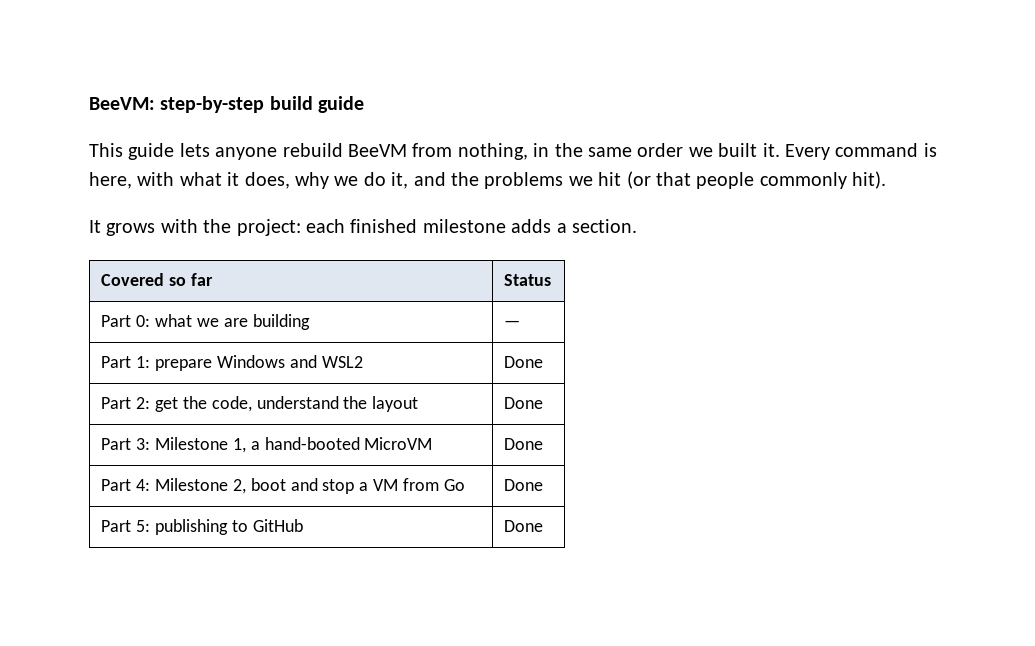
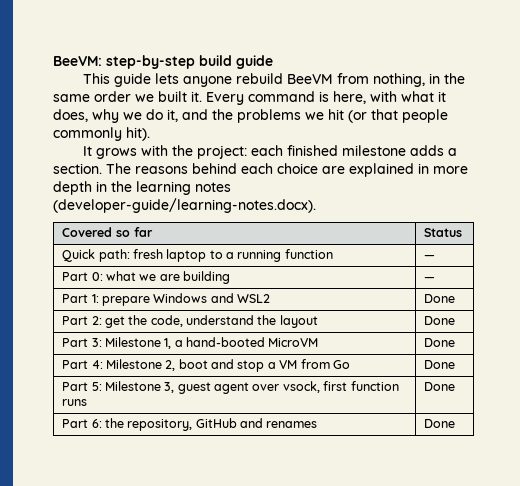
[101,273,213,286] [504,274,552,286] // Covered so far | Status -> [106,163,468,177] [53,181,231,195] [53,198,316,213] [62,227,154,237] [424,228,463,237] [62,249,333,262] [424,255,436,259] The reasons behind each choice are explained in more depth in the learning notes (developer-guide/learning-notes.docx). // Covered so far | Status // Quick path: fresh laptop to a running function | —
[154,519,303,535] publishing to GitHub -> [104,381,399,394] [62,399,88,406] [424,382,456,391] [62,418,318,431] Milestone 3, guest agent over vsock, first function runs | Done // Part 6: the repository, GitHub and renames

